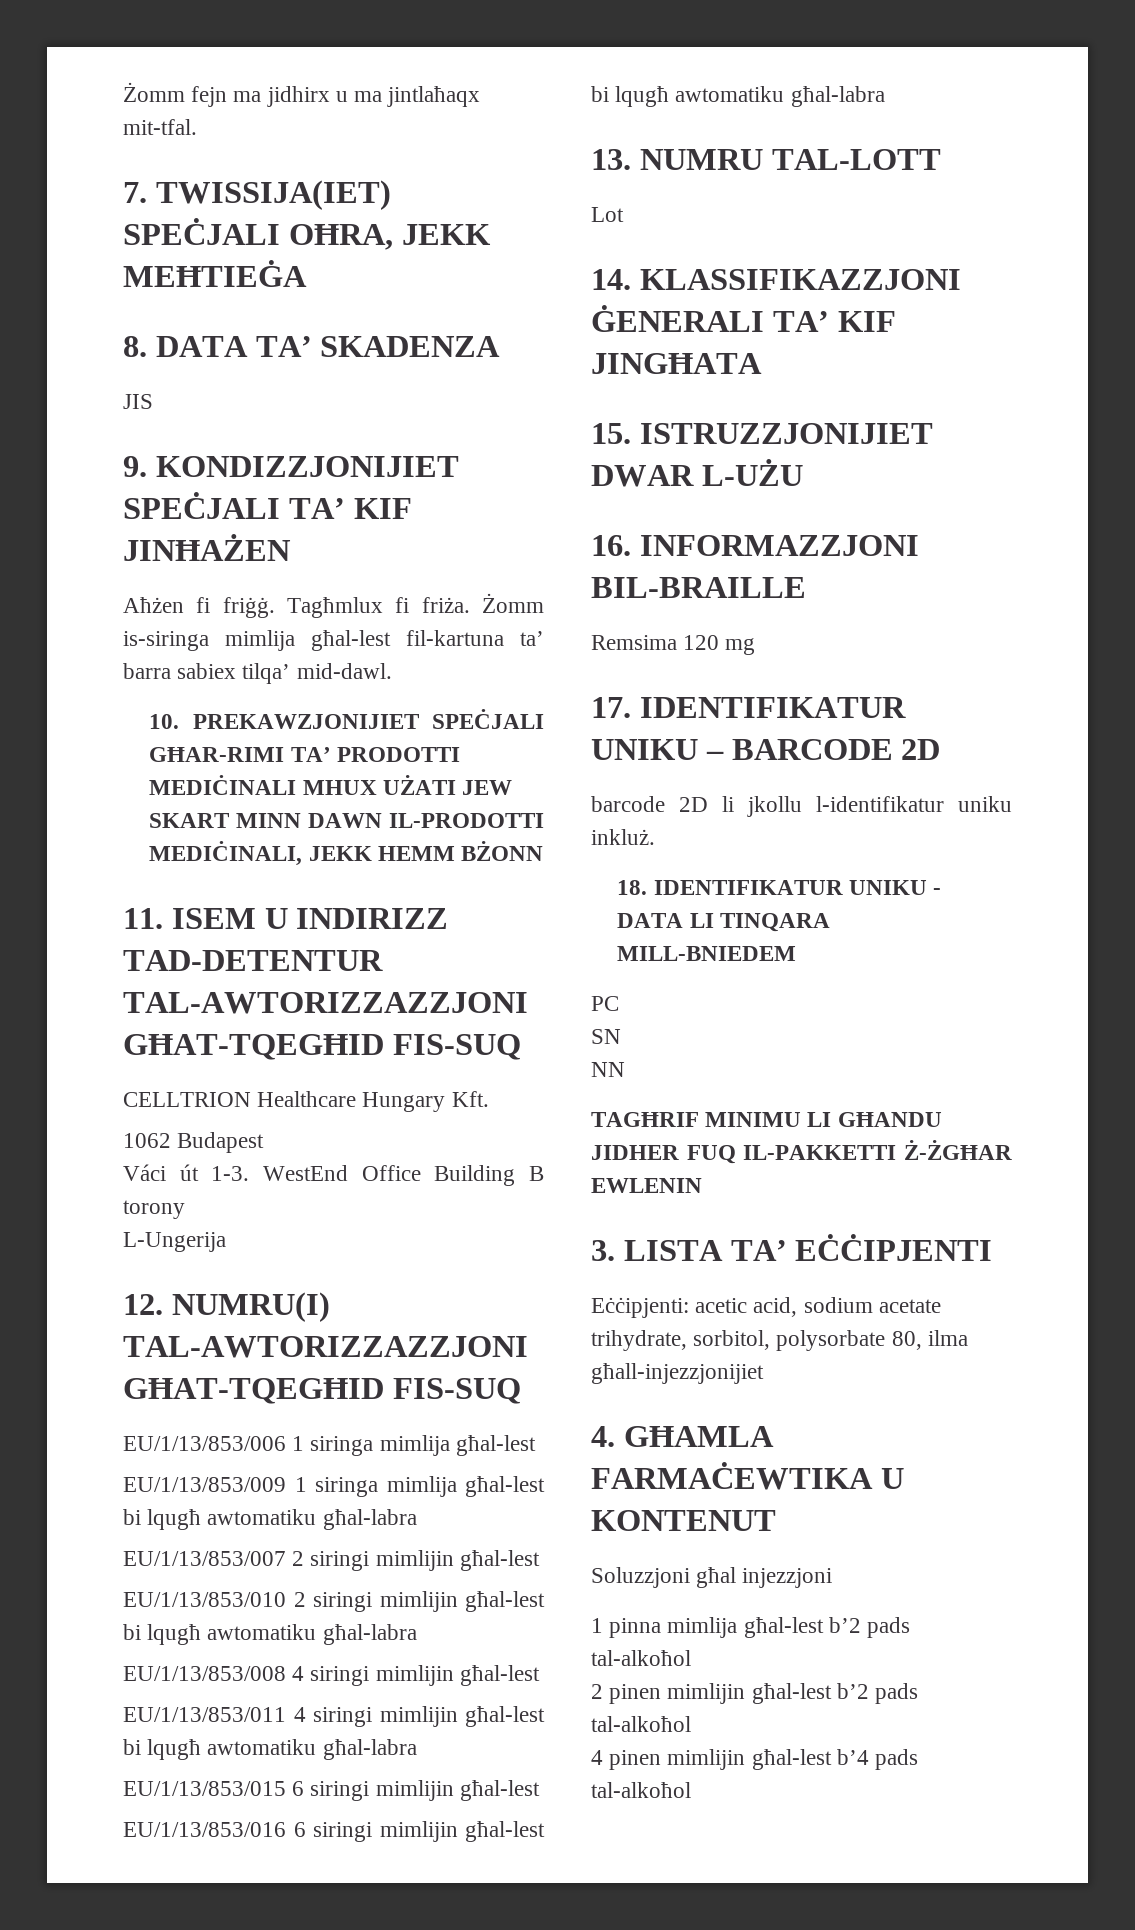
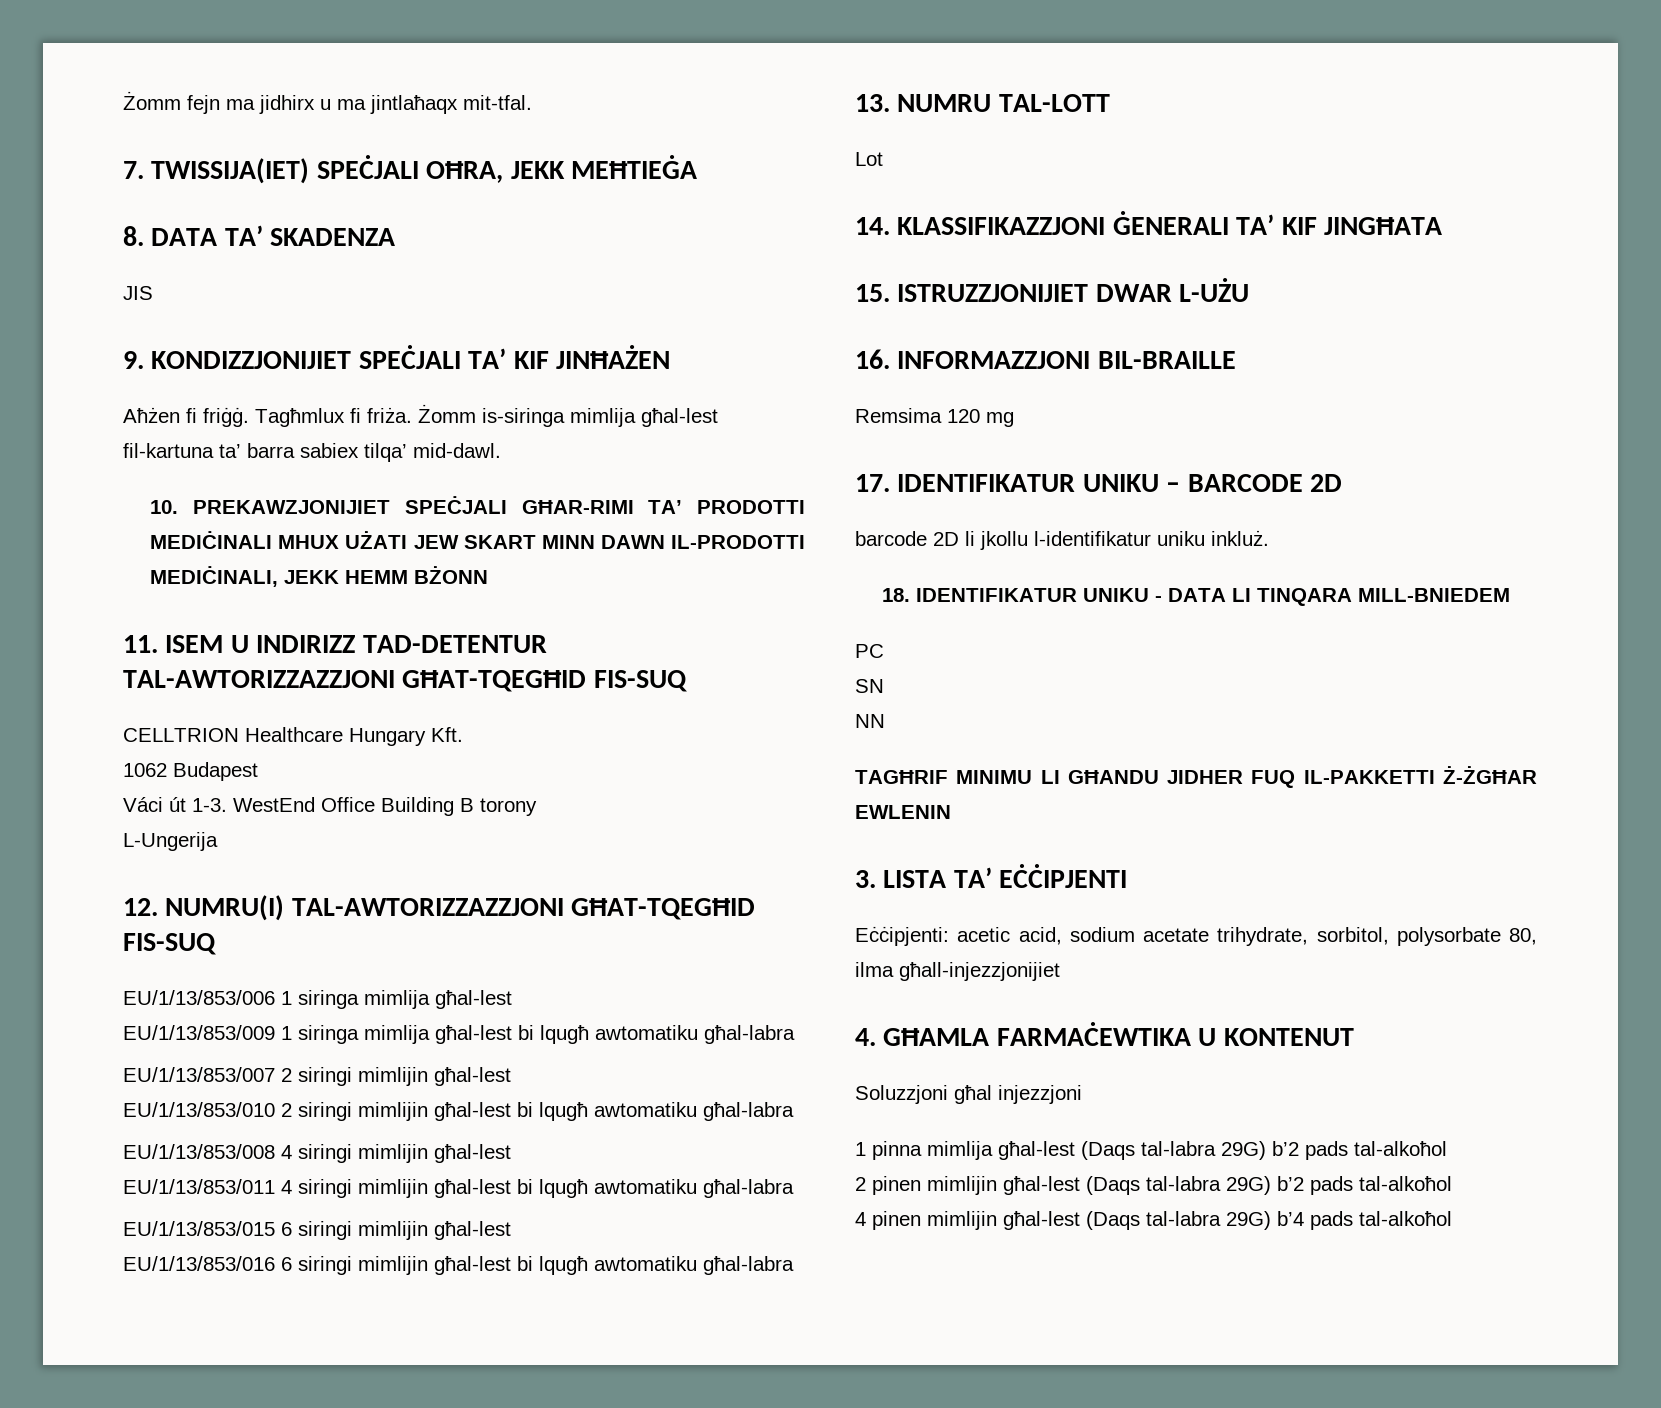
(824, 1627) none -> [1081,1141,1266,1160] (Daqs tal-labra 29G)
(832, 1693) none -> [1086,1176,1271,1195] (Daqs tal-labra 29G)
(832, 1759) none -> [1086,1211,1271,1230] (Daqs tal-labra 29G)

